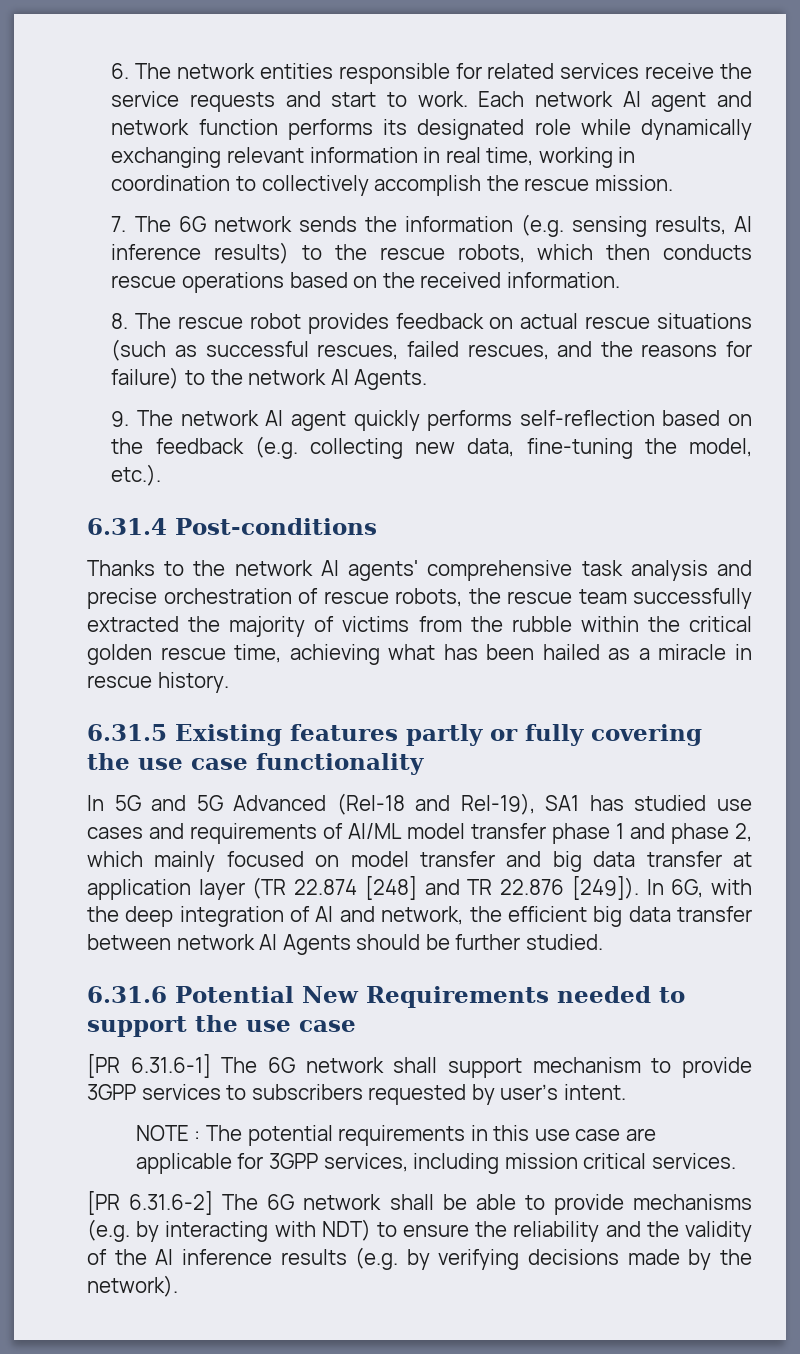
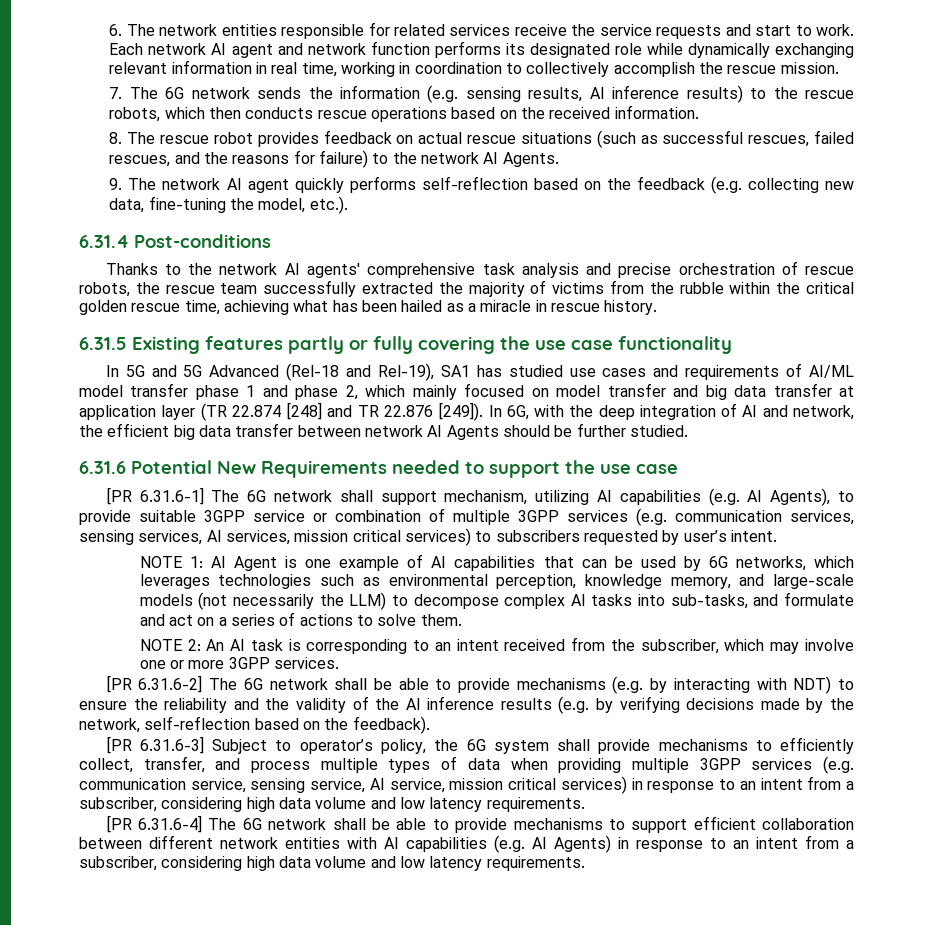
[532,1057,752,1078] [87,1084,221,1100] mechanism to provide 3GPP services -> [444,488,854,506] [79,508,854,526] [79,528,471,546] mechanism, utilizing AI capabilities (e.g. AI Agents), to provide suitable 3GPP service or combination of multiple 3GPP services (e.g. communication services, sensing services, AI services, mission critical services)
[194,1125,656,1146] [135,1153,647,1174] : The potential requirements in this use case are applicable for 3GPP services, including mission critical -> [189,554,855,571] [139,574,854,589] [139,592,854,610] [139,612,462,626] [139,637,855,654] [139,657,270,669] 1: AI Agent is one example of AI capabilities that can be used by 6G networks, which leverages technologies such as environmental perception, knowledge memory, and large-scale models (not necessarily the LLM) to decompose complex AI tasks into sub-tasks, and formulate and act on a series of actions to solve them. // NOTE 2: An AI task is corresponding to an intent received from the subscriber, which may involve one or more 3GPP
[87,1275,178,1297] network). -> [79,716,430,734] [105,736,854,754] [79,756,855,774] [79,776,855,794] [79,797,585,812] [105,815,854,833] [79,835,854,853] [79,856,585,871] network, self-reflection based on the feedback). // [PR 6.31.6-3] Subject to operator’s policy, the 6G system shall provide mechanisms to efficiently collect, transfer, and process multiple types of data when providing multiple 3GPP services (e.g. communication service, sensing service, AI service, mission critical services) in response to an intent from a subscriber, considering high data volume and low latency requirements. // [PR 6.31.6-4] The 6G network shall be able to provide mechanisms to support efficient collaboration between different network entities with AI capabilities (e.g. AI Agents) in response to an intent from a subscriber, considering high data volume and low latency requirements.

